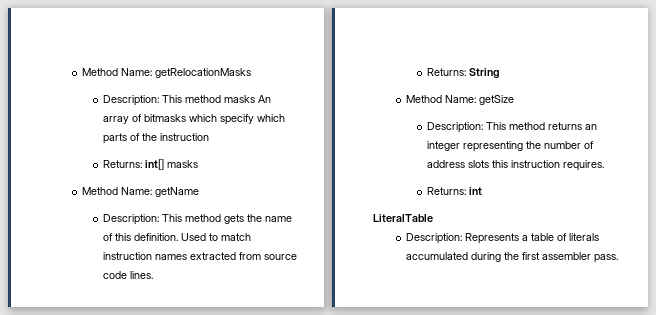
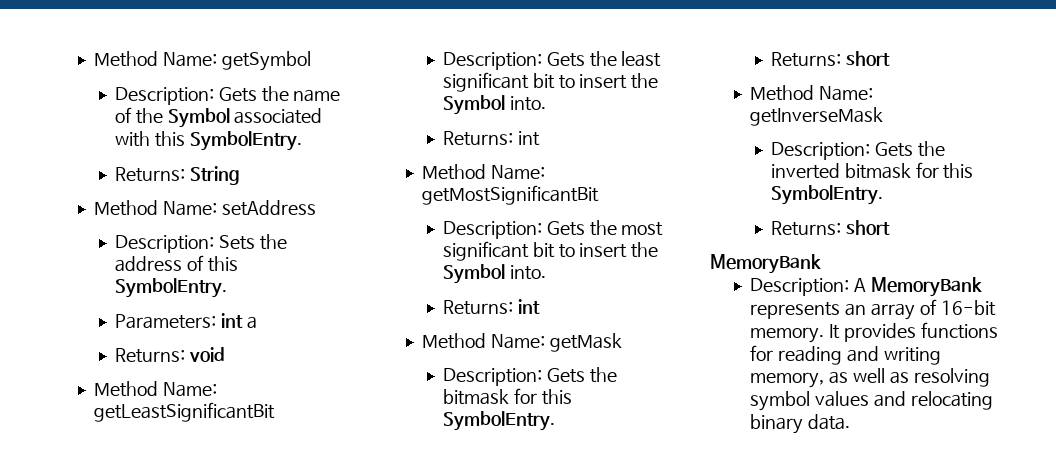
[82,68,252,78] [102,95,271,106] [102,114,285,125] [102,133,209,144] [102,159,198,170] [82,187,200,197] [102,214,292,225] [102,233,251,241] [102,252,297,260] [102,271,153,279] Method Name: getRelocationMasks // Description: This method masks An array of bitmasks which specify which parts of the instruction // Returns: int[] masks // Method Name: getName // Description: This method gets the name of this definition. Used to match instruction names extracted from source code lines. -> [94,51,312,71] [114,86,341,105] [114,107,323,128] [114,131,302,151] Method Name: getSymbol // Description: Gets the name of the Symbol associated with this SymbolEntry.
[479,95,515,105] [426,122,597,133] [426,141,594,152] [426,160,604,171] [426,187,482,195] [373,214,433,222] [406,233,600,244] [406,252,619,263] getSize // Description: This method returns an integer representing the number of address slots this instruction requires. // Returns: int // LiteralTable // Description: Represents a table of literals accumulated during the first assembler pass. -> [222,200,317,216] [114,234,287,253] [114,255,238,272] [114,278,227,298] [114,313,257,329] [114,347,225,363] [94,381,218,397] [94,402,276,422] [442,51,662,70] [442,72,659,92] [442,95,546,115] [442,131,540,146] [422,164,546,180] [422,185,600,205] [442,220,664,239] [442,241,659,261] [442,264,546,284] [442,299,540,315] [422,333,623,352] [442,367,617,386] [442,388,572,405] [442,411,555,431] [770,51,890,67] [750,85,874,101] [750,107,884,126] [770,141,945,160] [770,162,974,179] [770,185,883,205] [770,220,890,236] [710,254,821,274] [750,277,983,297] [750,299,996,320] [750,322,998,343] [750,345,941,365] [750,368,990,388] [750,391,993,411] [750,414,851,434] setAddress // Description: Sets the address of this SymbolEntry. // Parameters: int a // Returns: void // Method Name: getLeastSignificantBit // Description: Gets the least significant bit to insert the Symbol into. // Returns: int // Method Name: getMostSignificantBit // Description: Gets the most significant bit to insert the Symbol into. // Returns: int // Method Name: getMask // Description: Gets the bitmask for this SymbolEntry. // Returns: short // Method Name: getInverseMask // Description: Gets the inverted bitmask for this SymbolEntry. // Returns: short // MemoryBank // Description: A MemoryBank represents an array of 16-bit memory. It provides functions for reading and writing memory, as well as resolving symbol values and relocating binary data.

